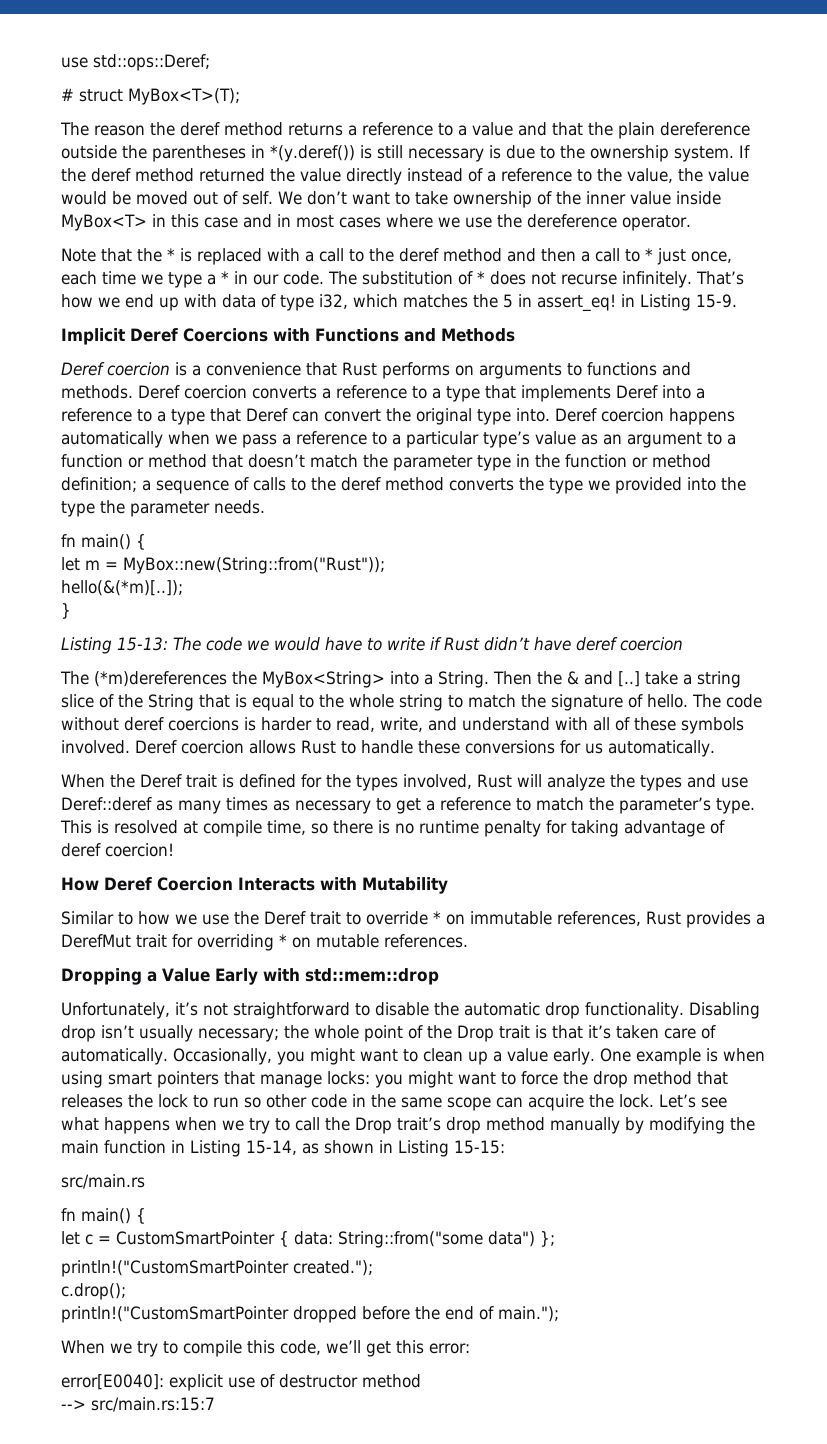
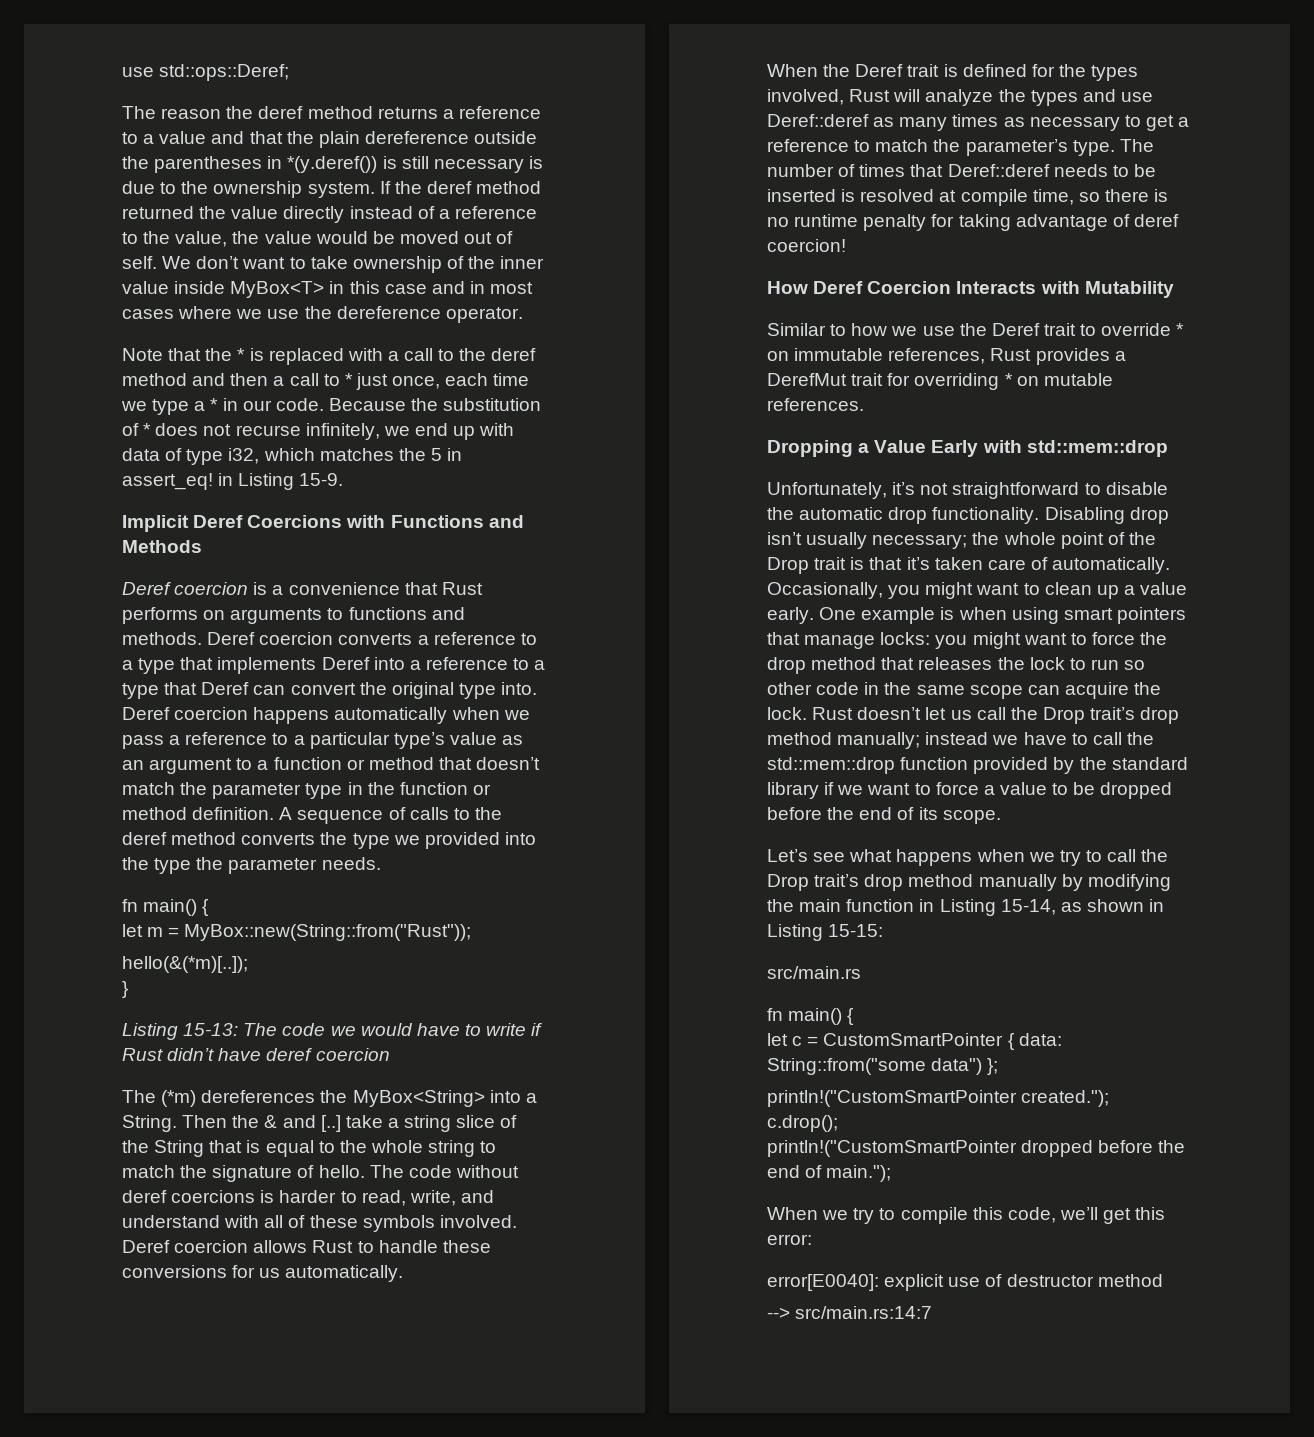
[61,88,240,105] // # struct MyBox<T>(T); -> (290, 72) none
[328,271,357,285] The -> [328,398,439,411] Because the
[622,271,744,288] [61,294,93,308] infinitely. That’s how -> [305,423,380,440] infinitely,
[61,477,151,492] definition; a -> [192,807,293,820] definition. A
[94,671,227,687] (*m)dereferences -> [161,1090,316,1107] (*m) dereferences
[60,820,92,834] This -> [1119,139,1154,152] [767,164,1156,177] [767,189,836,202] The number of times that Deref::deref needs to be inserted
(654, 1101) none -> [812,707,1180,724] [767,732,1154,749] [767,757,1188,774] [767,782,1173,799] [767,807,1001,824] Rust doesn’t let us call the Drop trait’s drop method manually; instead we have to call the std::mem::drop function provided by the standard library if we want to force a value to be dropped before the end of its scope. //
[91,1397,215,1412] src/main.rs:15:7 -> [795,1306,933,1319] src/main.rs:14:7

